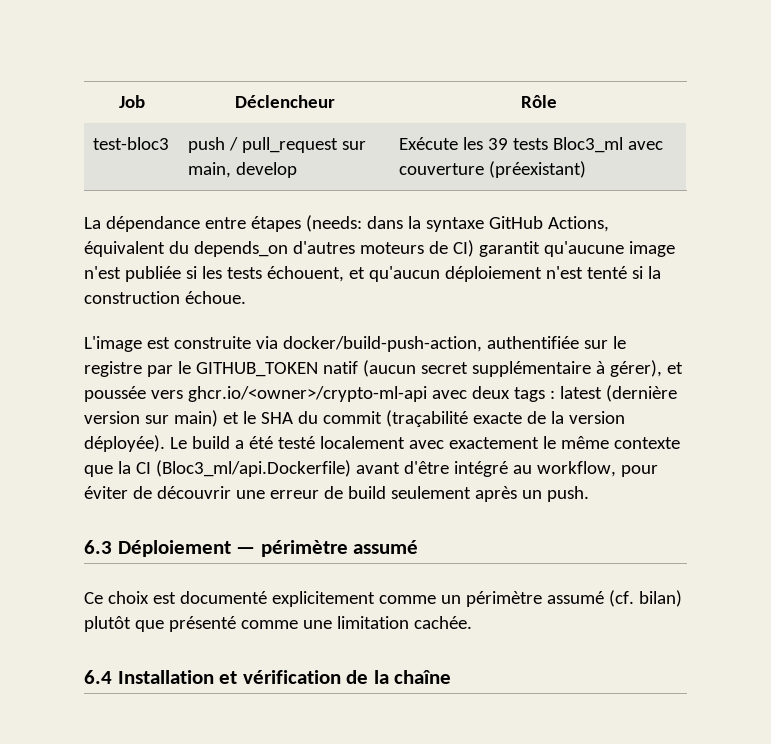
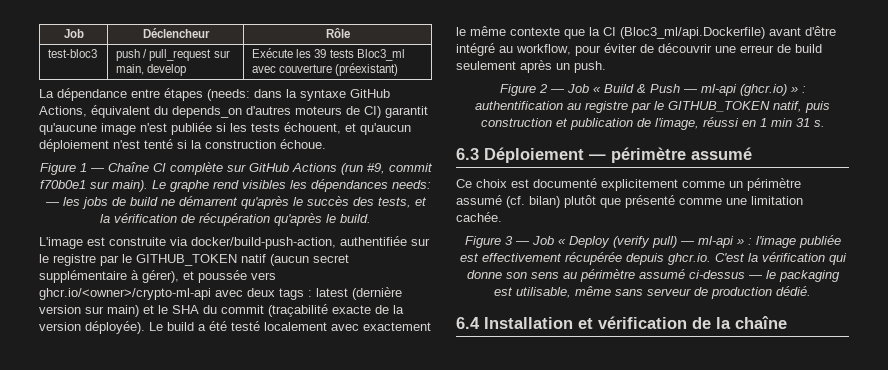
(246, 297) none -> [39,162,433,175] [40,179,431,192] [44,196,427,209] [100,213,371,226] // Figure 1 — Chaîne CI complète sur GitHub Actions (run #9, commit f70b0e1 sur main). Le graphe rend visibles les dépendances needs: — les jobs de build ne démarrent qu'après le succès des tests, et la vérification de récupération qu'après le build.
(589, 494) none -> [499,84,806,96] [475,101,830,113] [480,117,825,130] // Figure 2 — Job « Build & Push — ml-api (ghcr.io) » : authentification au registre par le GITHUB_TOKEN natif, puis construction et publication de l'image, réussi en 1 min 31 s.
(472, 622) none -> [464,235,841,248] [459,252,847,265] [466,269,840,282] [494,286,811,299] // Figure 3 — Job « Deploy (verify pull) — ml-api » : l'image publiée est effectivement récupérée depuis ghcr.io. C'est la vérification qui donne son sens au périmètre assumé ci-dessus — le packaging est utilisable, même sans serveur de production dédié.

